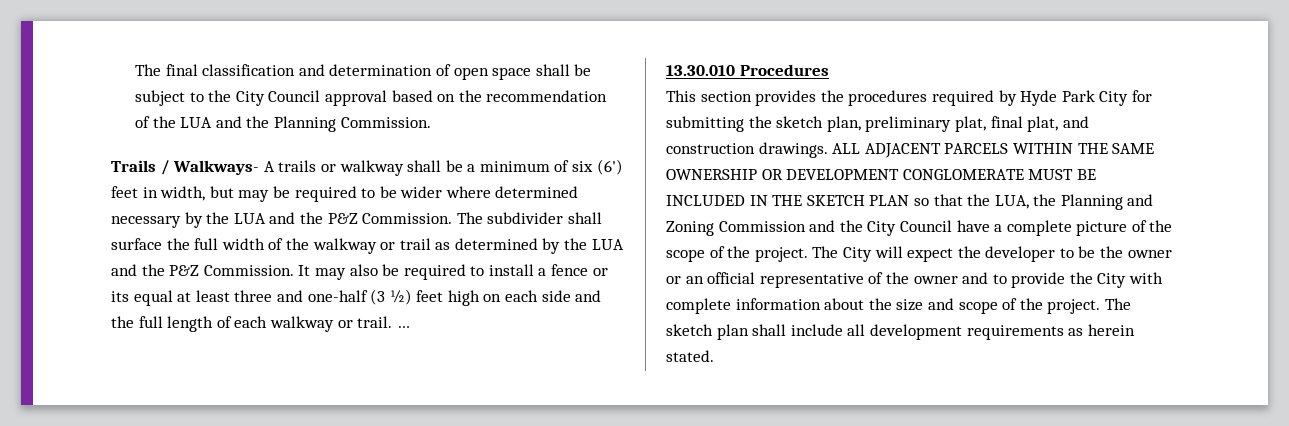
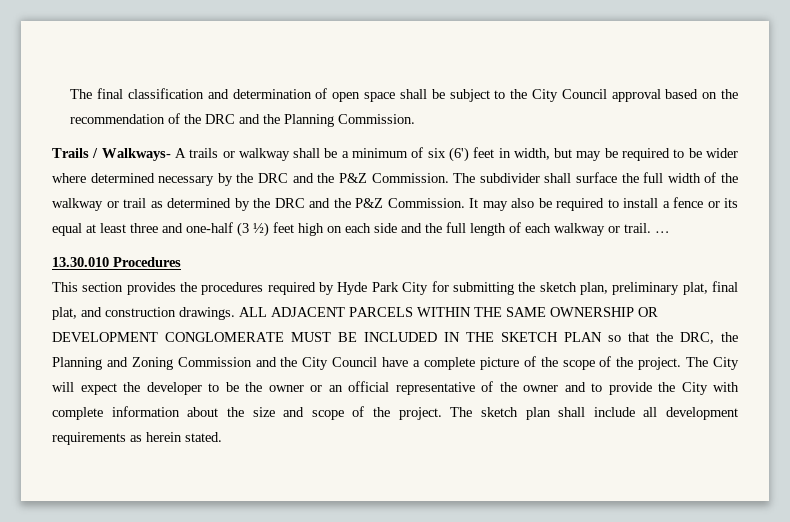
[180,117,213,128] LUA -> [205,114,236,124] DRC
[233,213,266,224] LUA -> [258,173,289,183] DRC
[591,239,624,250] LUA -> [274,198,305,208] DRC
[994,195,1029,209] LUA, -> [680,332,714,344] DRC,

